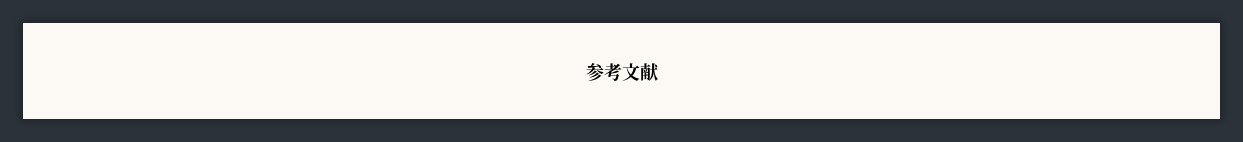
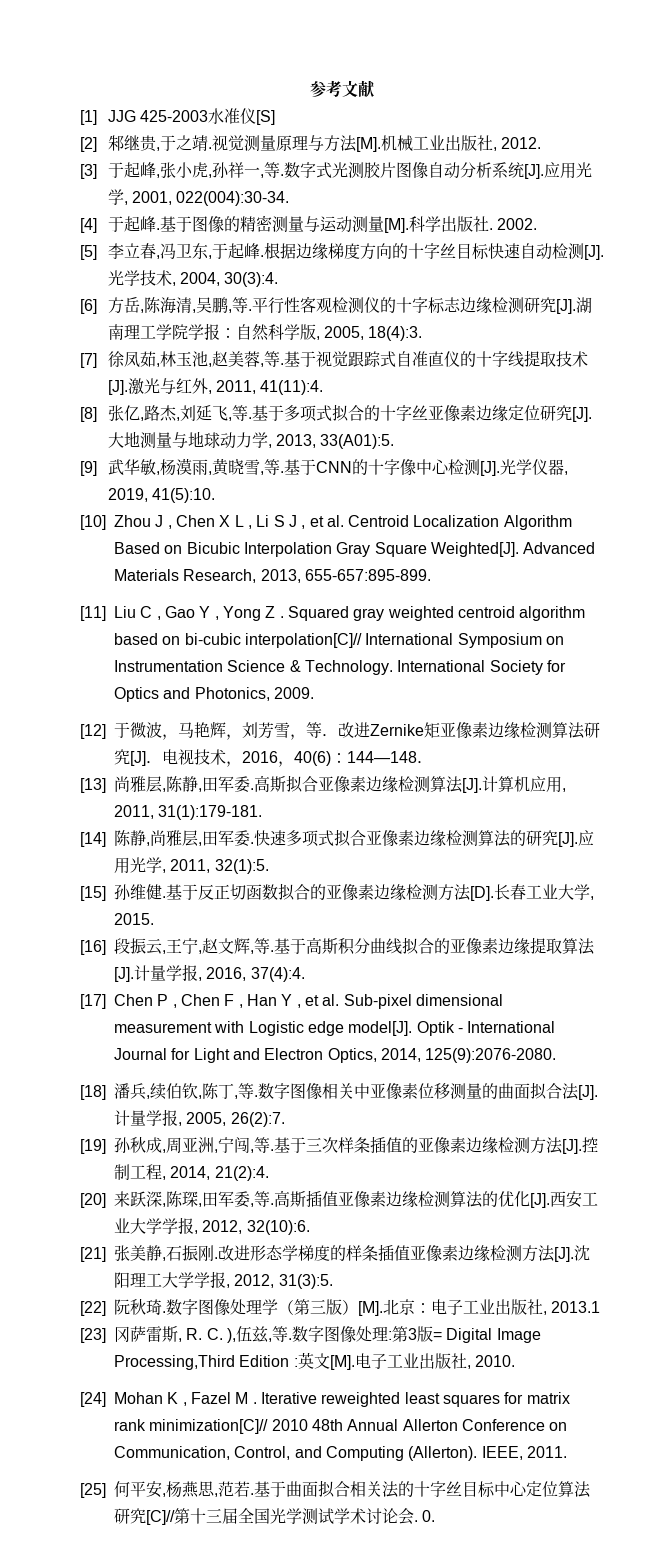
(659, 72) none -> [80,108,275,125] [80,135,541,152] [80,162,592,179] [107,189,290,206] [80,215,537,233] [80,242,604,260] [107,270,279,287] [80,296,592,314] [107,323,423,341] [80,350,588,368] [107,378,324,395] [80,404,592,422] [107,431,395,449] [80,458,568,476] [107,488,215,503] [80,515,572,530] [114,542,596,557] [114,569,431,583] [80,606,586,621] [114,633,564,648] [114,660,566,675] [114,687,314,702] [80,721,600,740] [114,749,433,767] [80,775,566,793] [114,805,263,820] [80,829,594,847] [114,857,269,874] [80,883,594,901] [114,913,154,925] [80,937,595,955] [114,964,305,982] [80,994,503,1009] [114,1021,556,1036] [114,1048,557,1063] [80,1082,598,1100] [114,1109,285,1127] [80,1136,598,1154] [114,1164,269,1181] [80,1190,598,1208] [114,1217,310,1235] [80,1244,590,1262] [114,1271,333,1289] [80,1298,601,1316] [80,1326,541,1343] [114,1352,515,1370] [80,1392,570,1407] [114,1419,568,1434] [114,1446,567,1461] [80,1480,591,1498] [114,1508,436,1525] // [1] JJG 425-2003水准仪[S] // [2]邾继贵,于之靖.视觉测量原理与方法[M].机械工业出版社, 2012. // [3]于起峰,张小虎,孙祥一,等.数字式光测胶片图像自动分析系统[J].应用光学, 2001, 022(004):30-34. // [4]于起峰.基于图像的精密测量与运动测量[M].科学出版社. 2002. // [5]李立春,冯卫东,于起峰.根据边缘梯度方向的十字丝目标快速自动检测[J].光学技术, 2004, 30(3):4. // [6]方岳,陈海清,吴鹏,等.平行性客观检测仪的十字标志边缘检测研究[J].湖南理工学院学报：自然科学版, 2005, 18(4):3. // [7]徐凤茹,林玉池,赵美蓉,等.基于视觉跟踪式自准直仪的十字线提取技术[J].激光与红外, 2011, 41(11):4. // [8]张亿,路杰,刘延飞,等.基于多项式拟合的十字丝亚像素边缘定位研究[J].大地测量与地球动力学, 2013, 33(A01):5. // [9]武华敏,杨漠雨,黄晓雪,等.基于CNN的十字像中心检测[J].光学仪器, 2019, 41(5):10. // [10] Zhou J , Chen X L , Li S J , et al. Centroid Localization Algorithm Based on Bicubic Interpolation Gray Square Weighted[J]. Advanced Materials Research, 2013, 655-657:895-899. // [11] Liu C , Gao Y , Yong Z . Squared gray weighted centroid algorithm based on bi-cubic interpolation[C]// International Symposium on Instrumentation Science & Technology. International Society for Optics and Photonics, 2009. // [12]于微波，马艳辉，刘芳雪，等．改进Zernike矩亚像素边缘检测算法研究[J]．电视技术，2016，40(6)：144—148． // [13]尚雅层,陈静,田军委.高斯拟合亚像素边缘检测算法[J].计算机应用, 2011, 31(1):179-181. // [14]陈静,尚雅层,田军委.快速多项式拟合亚像素边缘检测算法的研究[J].应用光学, 2011, 32(1):5. // [15]孙维健.基于反正切函数拟合的亚像素边缘检测方法[D].长春工业大学, 2015. // [16]段振云,王宁,赵文辉,等.基于高斯积分曲线拟合的亚像素边缘提取算法[J].计量学报, 2016, 37(4):4. // [17] Chen P , Chen F , Han Y , et al. Sub-pixel dimensional measurement with Logistic edge model[J]. Optik - International Journal for Light and Electron Optics, 2014, 125(9):2076-2080. // [18]潘兵,续伯钦,陈丁,等.数字图像相关中亚像素位移测量的曲面拟合法[J].计量学报, 2005, 26(2):7. // [19]孙秋成,周亚洲,宁闯,等.基于三次样条插值的亚像素边缘检测方法[J].控制工程, 2014, 21(2):4. // [20]来跃深,陈琛,田军委,等.高斯插值亚像素边缘检测算法的优化[J].西安工业大学学报, 2012, 32(10):6. // [21]张美静,石振刚.改进形态学梯度的样条插值亚像素边缘检测方法[J].沈阳理工大学学报, 2012, 31(3):5. // [22]阮秋琦.数字图像处理学（第三版）[M].北京：电子工业出版社, 2013.1 // [23]冈萨雷斯, R. C. ),伍兹,等.数字图像处理:第3版= Digital Image Processing,Third Edition :英文[M].电子工业出版社, 2010. // [24] Mohan K , Fazel M . Iterative reweighted least squares for matrix rank minimization[C]// 2010 48th Annual Allerton Conference on Communication, Control, and Computing (Allerton). IEEE, 2011. // [25]何平安,杨燕思,范若.基于曲面拟合相关法的十字丝目标中心定位算法研究[C]//第十三届全国光学测试学术讨论会. 0.

